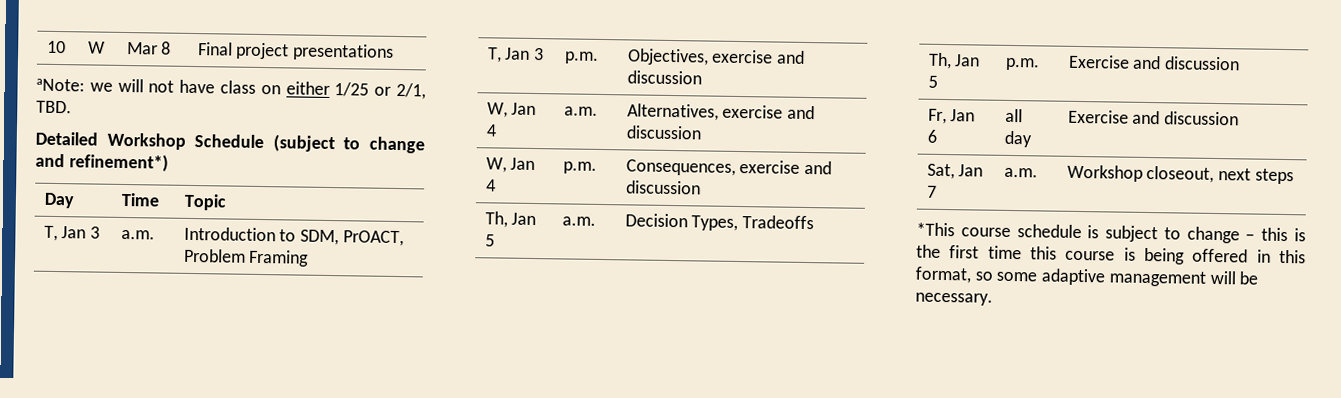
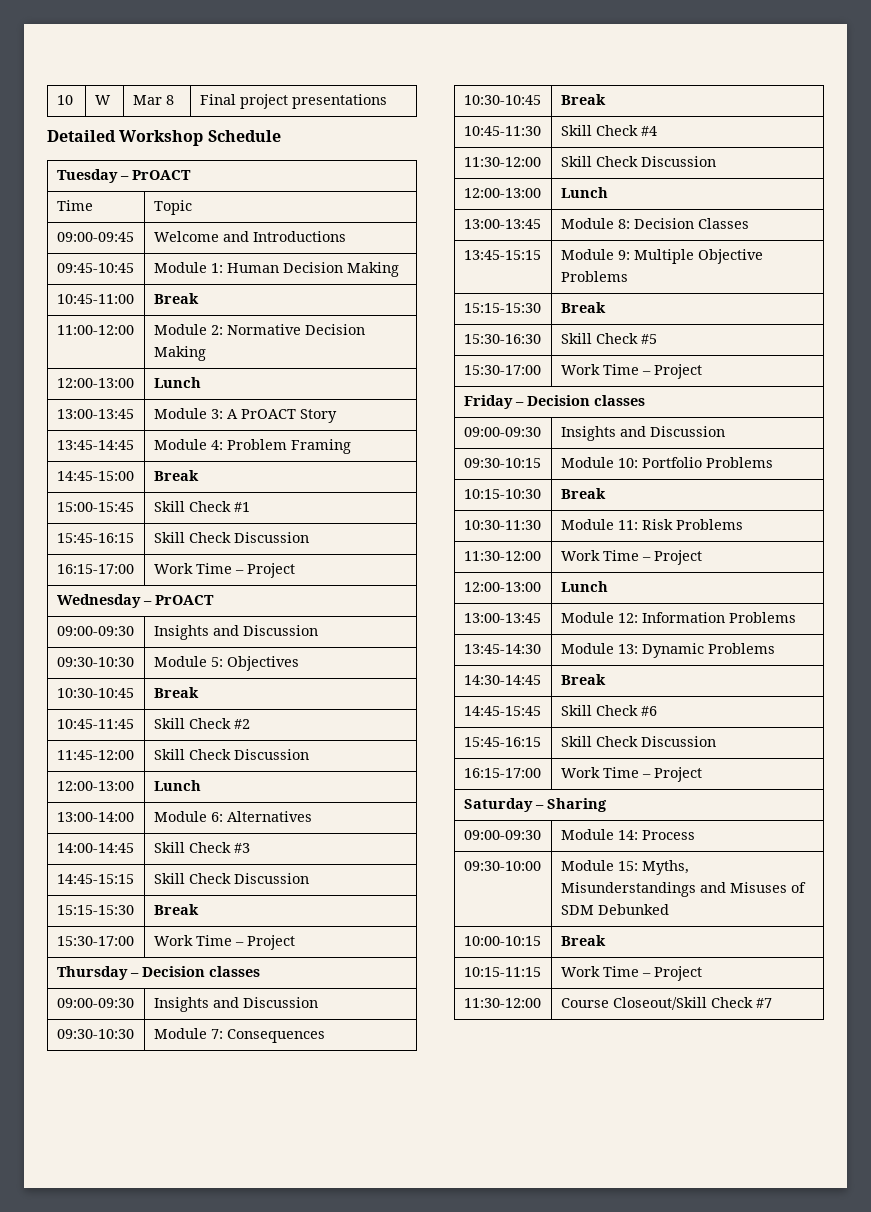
[36,78,427,100] [36,100,72,114] [35,131,425,154] [35,153,169,172] [43,192,75,209] [120,192,160,207] [183,193,227,211] [43,225,101,242] [120,229,155,240] [183,226,404,247] [183,248,310,267] [486,47,545,63] [563,51,599,64] [626,48,806,66] [626,70,702,85] [486,102,537,118] [485,124,497,137] [563,106,598,116] [626,103,816,121] [625,125,702,140] [485,157,536,173] [485,179,496,192] [562,161,597,174] [625,159,833,176] [625,180,701,195] [484,211,537,228] [484,234,495,247] [561,216,596,226] [624,213,815,232] [927,52,981,70] [927,75,938,88] [1004,57,1040,71] [1067,54,1241,71] [927,108,976,125] [926,129,938,143] [1004,108,1023,123] [1003,130,1033,148] [1067,109,1240,126] [926,163,984,180] [926,185,937,198] [1003,167,1038,178] [1066,164,1294,185] [916,222,1306,244] [916,244,1306,265] [915,266,1259,287] [915,292,993,306] aNote: we will not have class on either 1/25 or 2/1, TBD. // Detailed Workshop Schedule (subject to change and refinement*) // Day | Time | Topic // T, Jan 3 | a.m. | Introduction to SDM, PrOACT, Problem Framing // T, Jan 3 | p.m. | Objectives, exercise and discussion // W, Jan 4 | a.m. | Alternatives, exercise and discussion // W, Jan 4 | p.m. | Consequences, exercise and discussion // Th, Jan 5 | a.m. | Decision Types, Tradeoffs // Th, Jan 5 | p.m. | Exercise and discussion // Fr, Jan 6 | all day | Exercise and discussion // Sat, Jan 7 | a.m. | Workshop closeout, next steps // *This course schedule is subject to change – this is the first time this course is being offered in this format, so some adaptive management will be necessary. -> [47,130,281,146] [56,169,191,183] [56,200,93,211] [153,200,192,215] [56,232,134,242] [153,231,346,242] [56,263,134,273] [153,262,399,277] [56,294,134,304] [153,293,199,304] [56,325,134,335] [153,324,365,335] [153,346,206,361] [56,378,134,388] [153,377,201,388] [56,409,134,419] [153,408,337,423] [56,440,134,450] [153,439,351,454] [56,471,134,481] [153,470,199,481] [56,502,134,512] [153,501,250,512] [56,533,134,543] [153,532,309,543] [56,564,134,574] [153,563,295,578] [56,594,214,608] [56,626,134,636] [153,625,318,640] [56,657,134,667] [153,656,299,671] [56,688,134,698] [153,687,199,698] [56,719,134,729] [153,718,250,729] [56,750,134,760] [153,749,309,760] [56,781,134,791] [153,780,201,791] [56,812,134,822] [153,811,312,822] [56,843,134,853] [153,842,250,853] [56,874,134,884] [153,873,309,884] [56,905,134,915] [153,904,199,915] [56,936,134,946] [153,935,295,950] [56,966,260,980] [56,998,134,1008] [153,997,318,1012] [56,1029,134,1039] [153,1028,325,1043] [463,95,541,105] [560,94,606,105] [463,126,541,136] [560,125,657,136] [463,157,541,167] [560,156,716,167] [463,188,541,198] [560,187,608,198] [463,219,541,229] [560,218,749,229] [463,250,541,260] [560,249,763,264] [560,271,628,282] [463,303,541,313] [560,302,606,313] [463,334,541,344] [560,333,657,344] [463,365,541,375] [560,364,702,379] [463,395,645,409] [463,427,541,437] [560,426,725,441] [463,458,541,468] [560,457,773,468] [463,489,541,499] [560,488,606,499] [463,520,541,530] [560,519,743,530] [463,551,541,561] [560,550,702,565] [463,582,541,592] [560,581,608,592] [463,613,541,623] [560,612,796,623] [463,644,541,654] [560,643,775,658] [463,675,541,685] [560,674,606,685] [463,706,541,716] [560,705,657,716] [463,737,541,747] [560,736,716,747] [463,768,541,778] [560,767,702,782] [463,798,607,812] [463,830,541,840] [560,829,695,840] [463,861,541,871] [560,860,689,875] [560,882,806,897] [560,904,669,915] [463,936,541,946] [560,935,606,946] [463,967,541,977] [560,966,702,981] [463,998,541,1008] [560,997,772,1010] Detailed Workshop Schedule // Tuesday – PrOACT // Time | Topic // 09:00-09:45 | Welcome and Introductions // 09:45-10:45 | Module 1: Human Decision Making // 10:45-11:00 | Break // 11:00-12:00 | Module 2: Normative Decision Making // 12:00-13:00 | Lunch // 13:00-13:45 | Module 3: A PrOACT Story // 13:45-14:45 | Module 4: Problem Framing // 14:45-15:00 | Break // 15:00-15:45 | Skill Check #1 // 15:45-16:15 | Skill Check Discussion // 16:15-17:00 | Work Time – Project // Wednesday – PrOACT // 09:00-09:30 | Insights and Discussion // 09:30-10:30 | Module 5: Objectives // 10:30-10:45 | Break // 10:45-11:45 | Skill Check #2 // 11:45-12:00 | Skill Check Discussion // 12:00-13:00 | Lunch // 13:00-14:00 | Module 6: Alternatives // 14:00-14:45 | Skill Check #3 // 14:45-15:15 | Skill Check Discussion // 15:15-15:30 | Break // 15:30-17:00 | Work Time – Project // Thursday – Decision classes // 09:00-09:30 | Insights and Discussion // 09:30-10:30 | Module 7: Consequences // 10:30-10:45 | Break // 10:45-11:30 | Skill Check #4 // 11:30-12:00 | Skill Check Discussion // 12:00-13:00 | Lunch // 13:00-13:45 | Module 8: Decision Classes // 13:45-15:15 | Module 9: Multiple Objective Problems // 15:15-15:30 | Break // 15:30-16:30 | Skill Check #5 // 15:30-17:00 | Work Time – Project // Friday – Decision classes // 09:00-09:30 | Insights and Discussion // 09:30-10:15 | Module 10: Portfolio Problems // 10:15-10:30 | Break // 10:30-11:30 | Module 11: Risk Problems // 11:30-12:00 | Work Time – Project // 12:00-13:00 | Lunch // 13:00-13:45 | Module 12: Information Problems // 13:45-14:30 | Module 13: Dynamic Problems // 14:30-14:45 | Break // 14:45-15:45 | Skill Check #6 // 15:45-16:15 | Skill Check Discussion // 16:15-17:00 | Work Time – Project // Saturday – Sharing // 09:00-09:30 | Module 14: Process // 09:30-10:00 | Module 15: Myths, Misunderstandings and Misuses of SDM Debunked // 10:00-10:15 | Break // 10:15-11:15 | Work Time – Project // 11:30-12:00 | Course Closeout/Skill Check #7

